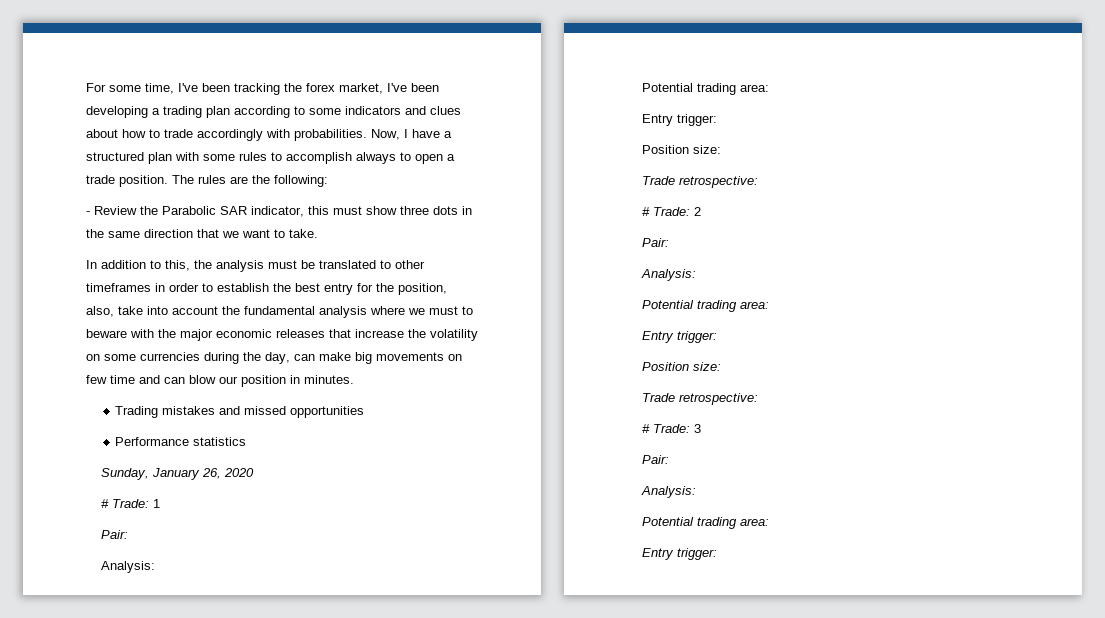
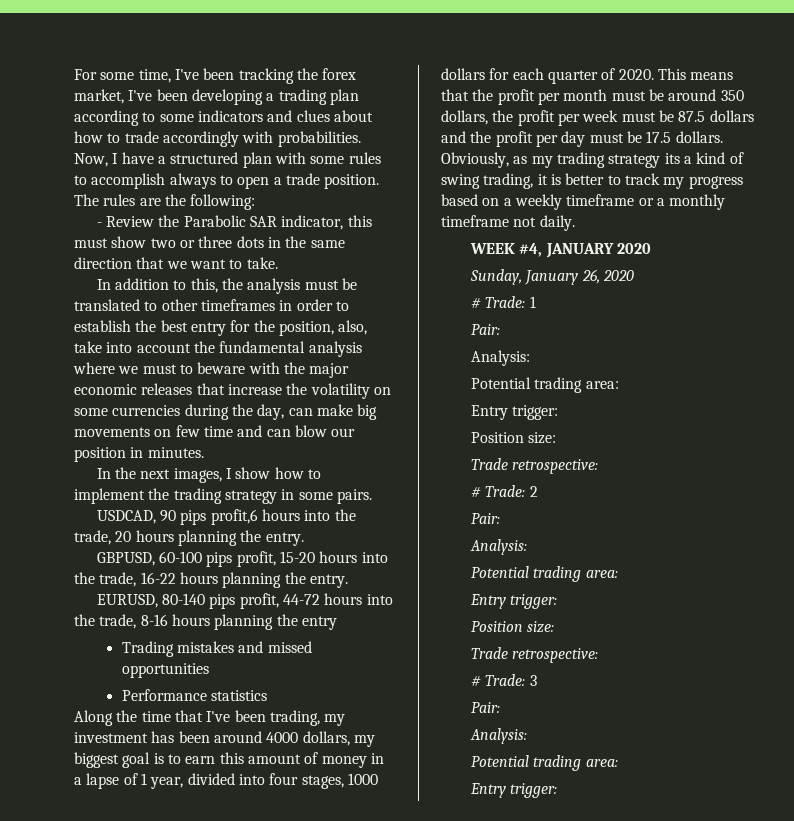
(397, 210) none -> [150,238,195,248] two or
(354, 379) none -> [96,467,321,483] [74,488,372,504] [96,509,356,525] [74,530,304,546] [96,551,388,567] [74,572,348,588] [96,593,393,609] [74,614,337,630] // In the next images, I show how to implement the trading strategy in some pairs. // USDCAD, 90 pips profit,6 hours into the trade, 20 hours planning the entry. // GBPUSD, 60-100 pips profit, 15-20 hours into the trade, 16-22 hours planning the entry. // EURUSD, 80-140 pips profit, 44-72 hours into the trade, 8-16 hours planning the entry
(247, 441) none -> [74,710,346,726] [74,731,375,747] [74,752,384,768] [74,773,378,789] [441,68,734,84] [441,89,744,105] [441,110,754,126] [441,131,723,147] [441,152,744,168] [441,173,743,189] [441,194,726,210] [441,215,575,231] [469,243,651,258] // Along the time that I've been trading, my investment has been around 4000 dollars, my biggest goal is to earn this amount of money in a lapse of 1 year, divided into four stages, 1000 dollars for each quarter of 2020. This means that the profit per month must be around 350 dollars, the profit per week must be 87.5 dollars and the profit per day must be 17.5 dollars. Obviously, as my trading strategy its a kind of swing trading, it is better to track my progress based on a weekly timeframe or a monthly timeframe not daily. // WEEK #4, JANUARY 2020

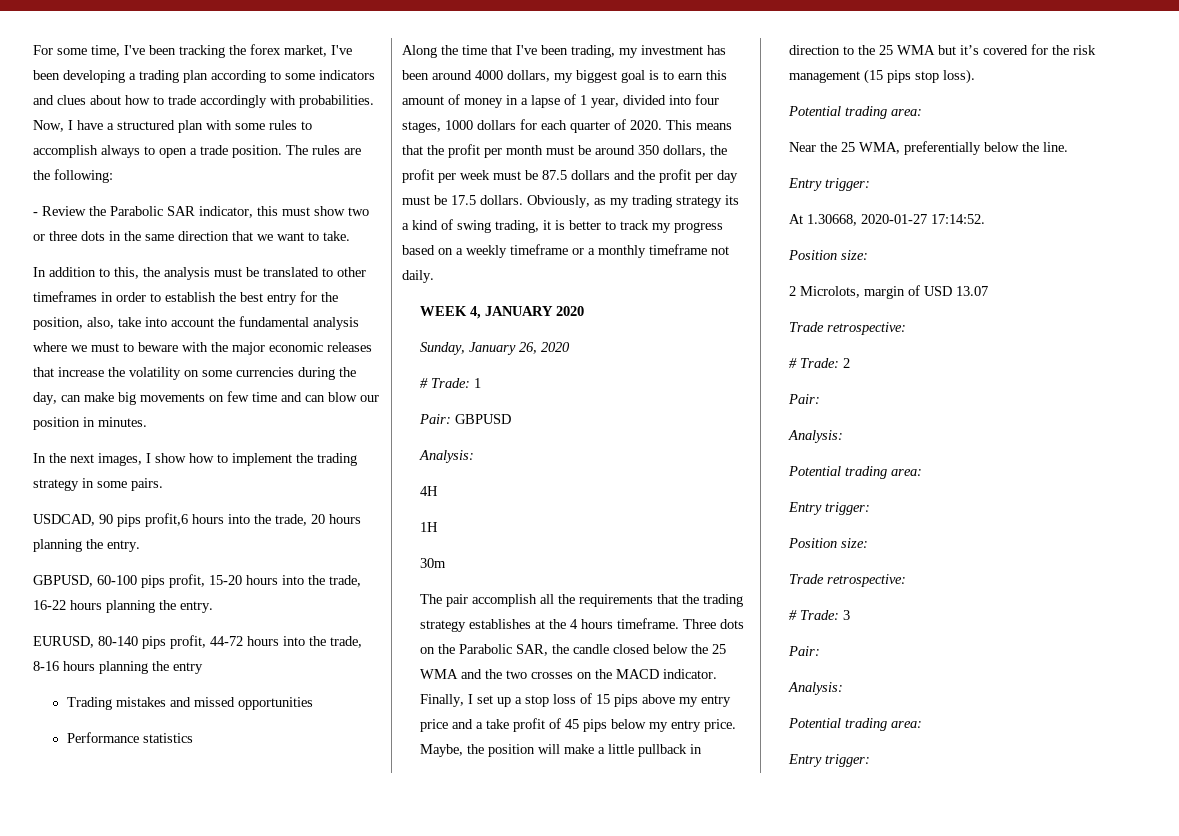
[519,243,543,257] #4, -> [469,306,481,319] 4,
[470,350,530,366] [470,377,619,393] [470,405,559,420] [470,432,557,444] // Analysis: // Potential trading area: // Entry trigger: // Position size: -> [454,414,511,424] [418,450,474,463] [419,486,438,496] [419,522,438,532] [419,558,446,568] [419,594,743,607] [419,618,744,632] [419,644,726,656] [419,669,717,679] [419,693,731,707] [419,718,736,732] [419,744,702,757] [788,44,1096,55] [788,69,975,84] [787,106,922,119] [788,141,1068,155] [787,178,870,191] [788,214,985,226] [787,250,868,260] [788,285,988,299] GBPUSD // Analysis: // 4H // 1H // 30m // The pair accomplish all the requirements that the trading strategy establishes at the 4 hours timeframe. Three dots on the Parabolic SAR, the candle closed below the 25 WMA and the two crosses on the MACD indicator. Finally, I set up a stop loss of 15 pips above my entry price and a take profit of 45 pips below my entry price. Maybe, the position will make a little pullback in direction to the 25 WMA but it’s covered for the risk management (15 pips stop loss). // Potential trading area: // Near the 25 WMA, preferentially below the line. // Entry trigger: // At 1.30668, 2020-01-27 17:14:52. // Position size: // 2 Microlots, margin of USD 13.07

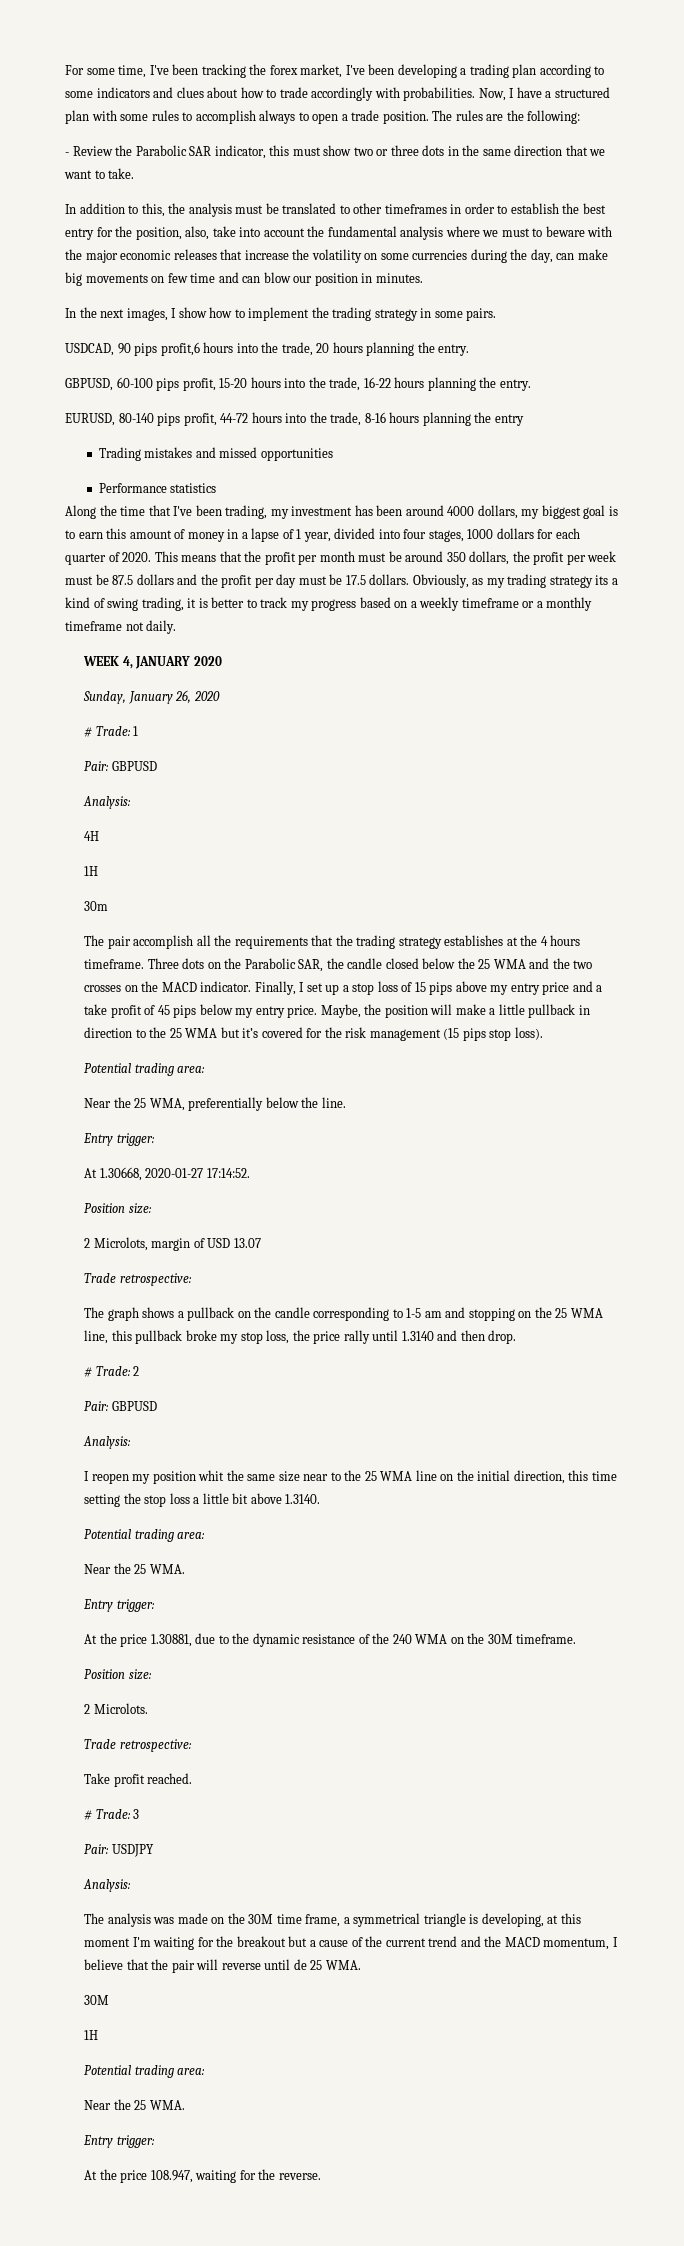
(906, 328) none -> [84,1307,603,1321] [84,1330,517,1344] // The graph shows a pullback on the candle corresponding to 1-5 am and stopping on the 25 WMA line, this pullback broke my stop loss, the price rally until 1.3140 and then drop.
[787,430,843,443] [787,466,922,479] [787,502,870,515] [787,538,868,548] [788,574,906,587] // Analysis: // Potential trading area: // Entry trigger: // Position size: // Trade retrospective: -> [111,1401,157,1411] [83,1436,132,1449] [84,1470,617,1484] [84,1493,321,1507] [84,1529,206,1542] [84,1563,185,1574] [83,1599,155,1612] [84,1633,577,1647] [84,1669,152,1680] [84,1703,148,1714] [84,1739,192,1752] [84,1773,193,1787] GBPUSD // Analysis: // I reopen my position whit the same size near to the 25 WMA line on the initial direction, this time setting the stop loss a little bit above 1.3140. // Potential trading area: // Near the 25 WMA. // Entry trigger: // At the price 1.30881, due to the dynamic resistance of the 240 WMA on the 30M timeframe. // Position size: // 2 Microlots. // Trade retrospective: // Take profit reached.
[787,682,843,695] [787,718,922,731] [787,754,870,767] // Analysis: // Potential trading area: // Entry trigger: -> [111,1844,154,1857] [83,1879,132,1892] [84,1913,581,1927] [84,1936,618,1950] [84,1959,361,1973] [84,1995,110,2005] [84,2030,99,2040] [84,2065,206,2078] [84,2099,185,2110] [83,2135,155,2148] [84,2169,321,2183] USDJPY // Analysis: // The analysis was made on the 30M time frame, a symmetrical triangle is developing, at this moment I'm waiting for the breakout but a cause of the current trend and the MACD momentum, I believe that the pair will reverse until de 25 WMA. // 30M // 1H // Potential trading area: // Near the 25 WMA. // Entry trigger: // At the price 108.947, waiting for the reverse.

